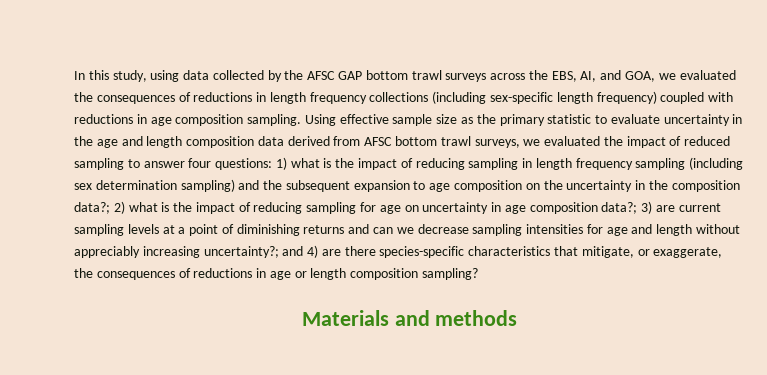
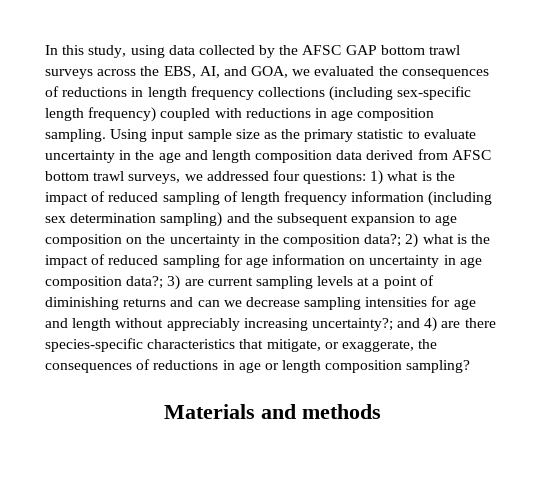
[339,114,389,124] effective -> [151,129,185,142] input
[544,136,731,148] [74,158,185,170] evaluated the impact of reduced sampling to answer -> [206,171,269,181] addressed
[415,158,686,170] reducing sampling in length frequency sampling -> [108,191,425,205] reduced sampling of length frequency information
[253,202,303,214] reducing -> [108,255,159,265] reduced
(401, 209) none -> [272,254,346,265] information

